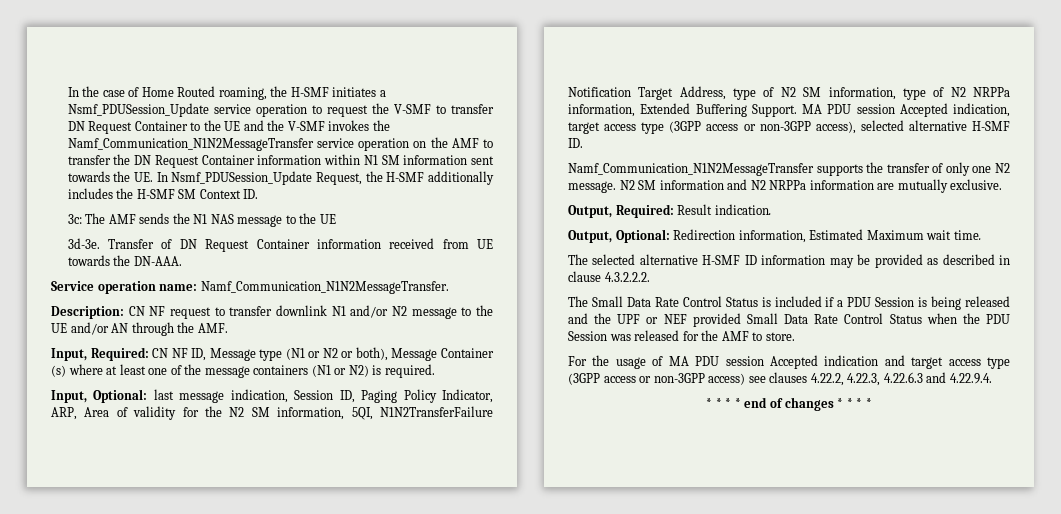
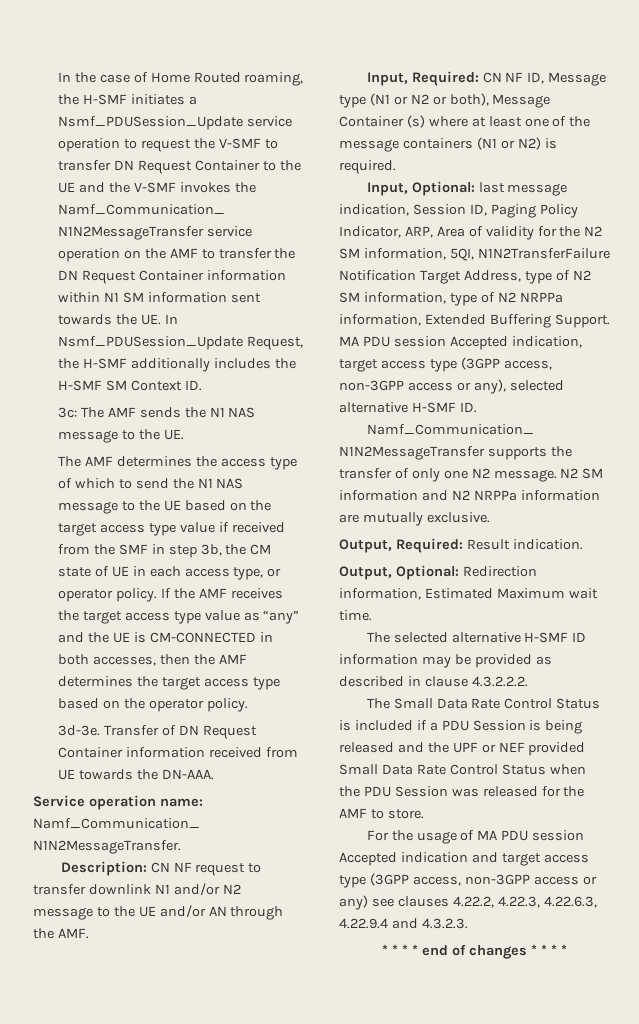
[319,214,336,224] UE -> [163,429,184,440] [57,456,297,470] [57,478,244,489] [57,500,272,514] [57,522,285,536] [57,544,272,558] [57,566,282,580] [57,588,283,602] [57,610,300,624] [57,632,273,643] [57,654,247,666] [57,676,280,690] [57,698,248,712] UE. // The AMF determines the access type of which to send the N1 NAS message to the UE based on the target access type value if received from the SMF in step 3b, the CM state of UE in each access type, or operator policy. If the AMF receives the target access type value as “any” and the UE is CM-CONNECTED in both accesses, then the AMF determines the target access type based on the operator policy.
[706,121,856,134] access or non-3GPP access), -> [503,360,552,370] [339,379,506,394] access, non-3GPP access or any),
[603,372,992,386] access or non-3GPP access) see clauses 4.22.2, 4.22.3, 4.22.6.3 and 4.22.9.4. -> [412,874,597,886] [339,895,597,910] [339,918,468,929] access, non-3GPP access or any) see clauses 4.22.2, 4.22.3, 4.22.6.3, 4.22.9.4 and 4.3.2.3.

